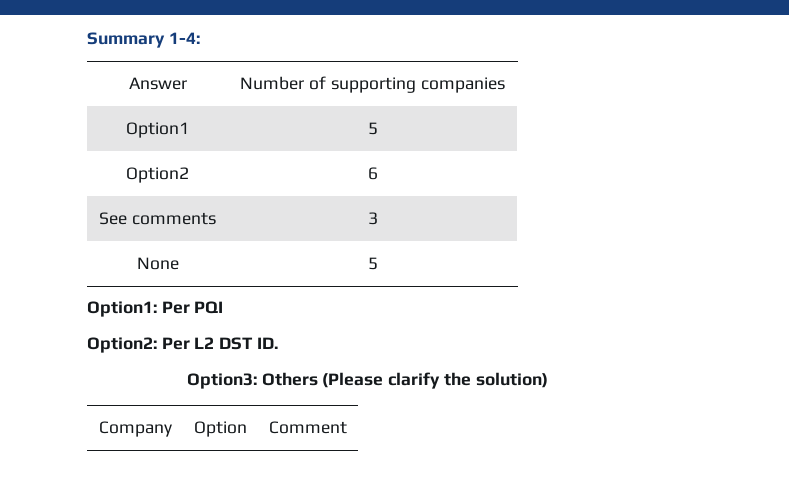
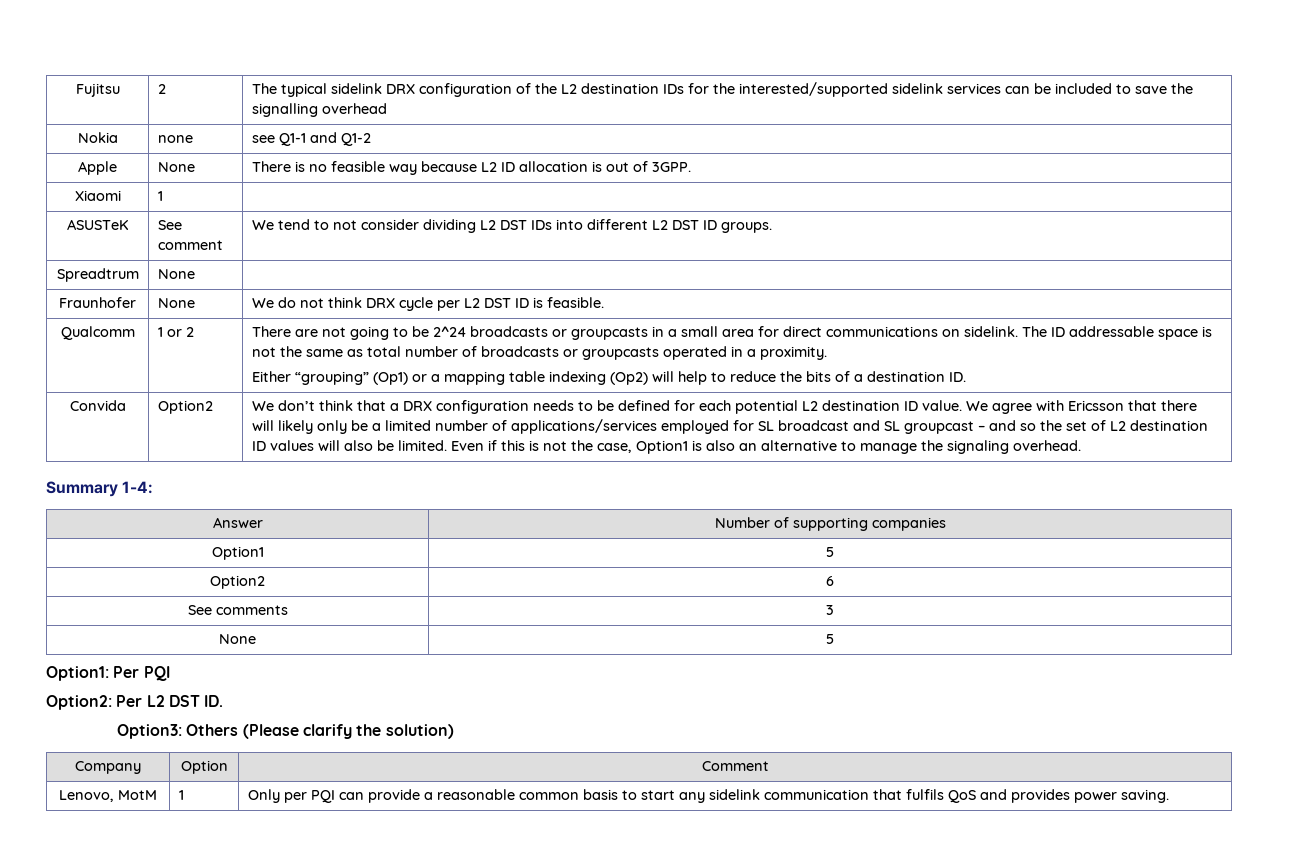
(87, 40) none -> [75,83,120,97] [157,84,166,94] [251,82,1193,97] [251,103,387,117] [77,132,118,143] [157,135,193,143] [251,132,371,146] [78,161,117,175] [157,162,195,172] [251,161,691,175] [74,190,121,201] [157,191,163,201] [66,219,129,230] [157,220,182,230] [157,240,223,250] [251,219,772,233] [56,268,139,282] [157,269,195,279] [59,297,136,308] [157,298,195,308] [251,297,604,311] [60,326,135,340] [157,327,194,337] [251,326,1212,340] [251,346,827,360] [251,371,966,385] [69,400,126,411] [157,400,213,414] [251,400,1197,414] [251,419,1208,434] [251,440,1081,454] Fujitsu | 2 | The typical sidelink DRX configuration of the L2 destination IDs for the interested/supported sidelink services can be included to save the signalling overhead // Nokia | none | see Q1-1 and Q1-2 // Apple | None | There is no feasible way because L2 ID allocation is out of 3GPP. // Xiaomi | 1 | // ASUSTeK | See comment | We tend to not consider dividing L2 DST IDs into different L2 DST ID groups. // Spreadtrum | None | // Fraunhofer | None | We do not think DRX cycle per L2 DST ID is feasible. // Qualcomm | 1 or 2 | There are not going to be 2^24 broadcasts or groupcasts in a small area for direct communications on sidelink. The ID addressable space is not the same as total number of broadcasts or groupcasts operated in a proximity. // Either “grouping” (Op1) or a mapping table indexing (Op2) will help to reduce the bits of a destination ID. // Convida | Option2 | We don’t think that a DRX configuration needs to be defined for each potential L2 destination ID value. We agree with Ericsson that there will likely only be a limited number of applications/services employed for SL broadcast and SL groupcast – and so the set of L2 destination ID values will also be limited. Even if this is not the case, Option1 is also an alternative to manage the signaling overhead. //
(347, 427) none -> [59,790,157,802] [178,790,184,800] [247,789,1169,803] // Lenovo, MotM | 1 | Only per PQI can provide a reasonable common basis to start any sidelink communication that fulfils QoS and provides power saving.

